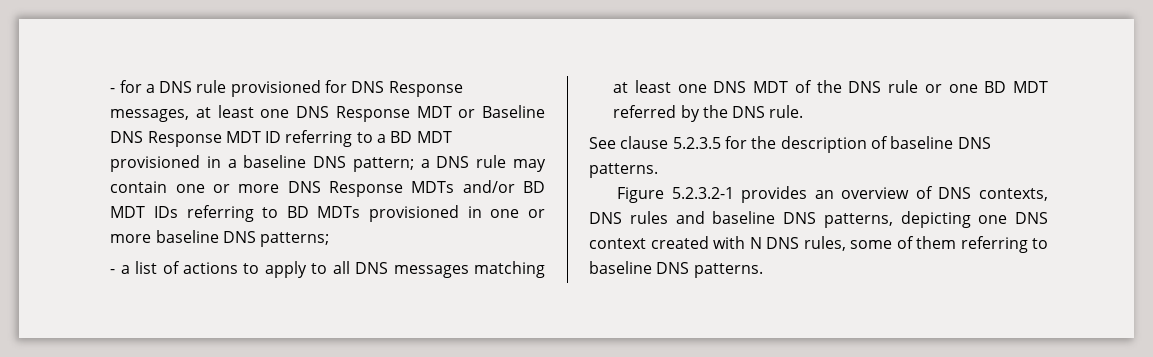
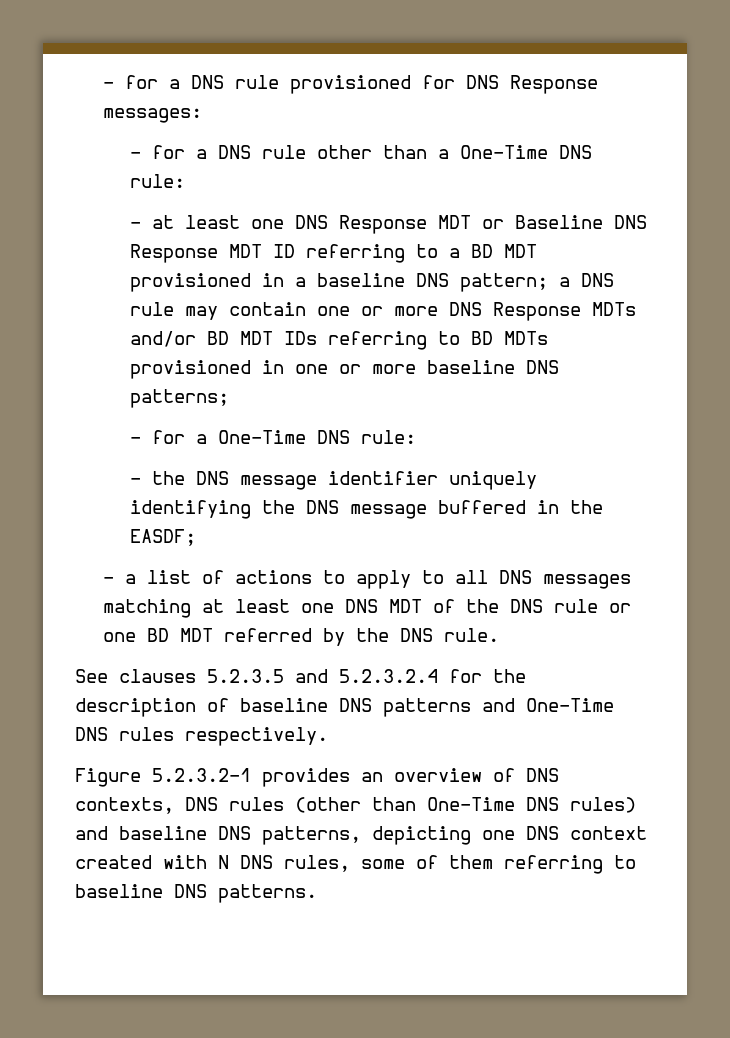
[110,109,190,122] messages, -> [102,108,202,123] [130,145,593,159] [130,174,186,188] [130,222,142,229] messages: // - for a DNS rule other than a One-Time DNS rule: // -
(330, 239) none -> [130,430,417,444] [130,471,538,490] [130,500,604,519] [130,529,197,546] // - for a One-Time DNS rule: // - the DNS message identifier uniquely identifying the DNS message buffered in the EASDF;
[620,136,721,149] clause 5.2.3.5 -> [119,669,438,683] clauses 5.2.3.5 and 5.2.3.2.4
[589,163,658,178] patterns. -> [383,698,614,717] [75,727,328,746] patterns and One-Time DNS rules respectively.
(668, 217) none -> [295,797,636,813] (other than One-Time DNS rules)

